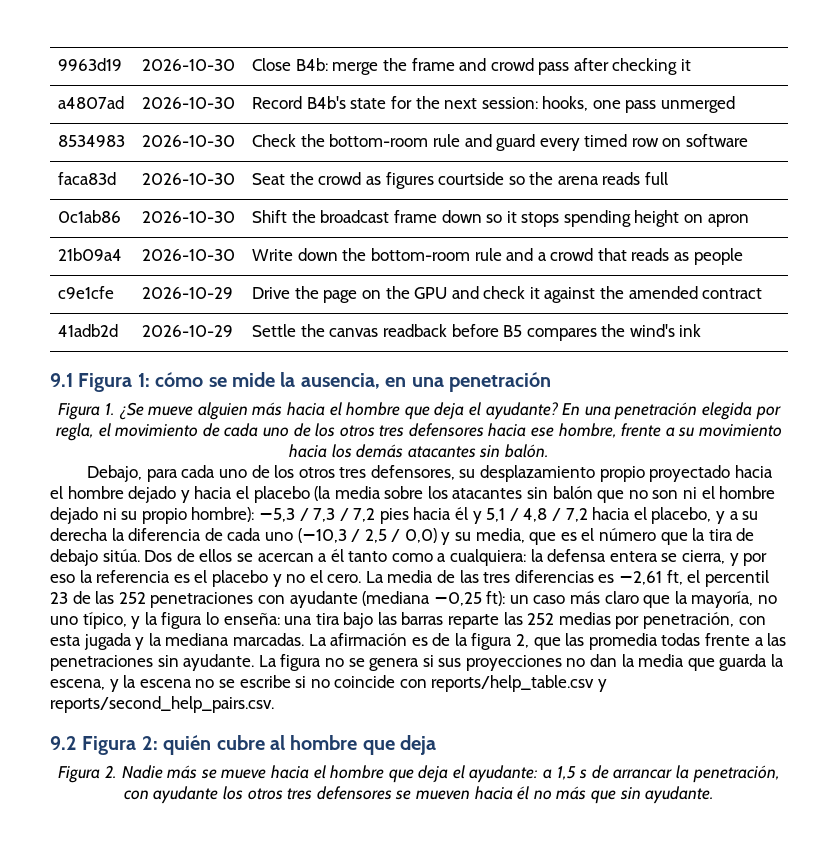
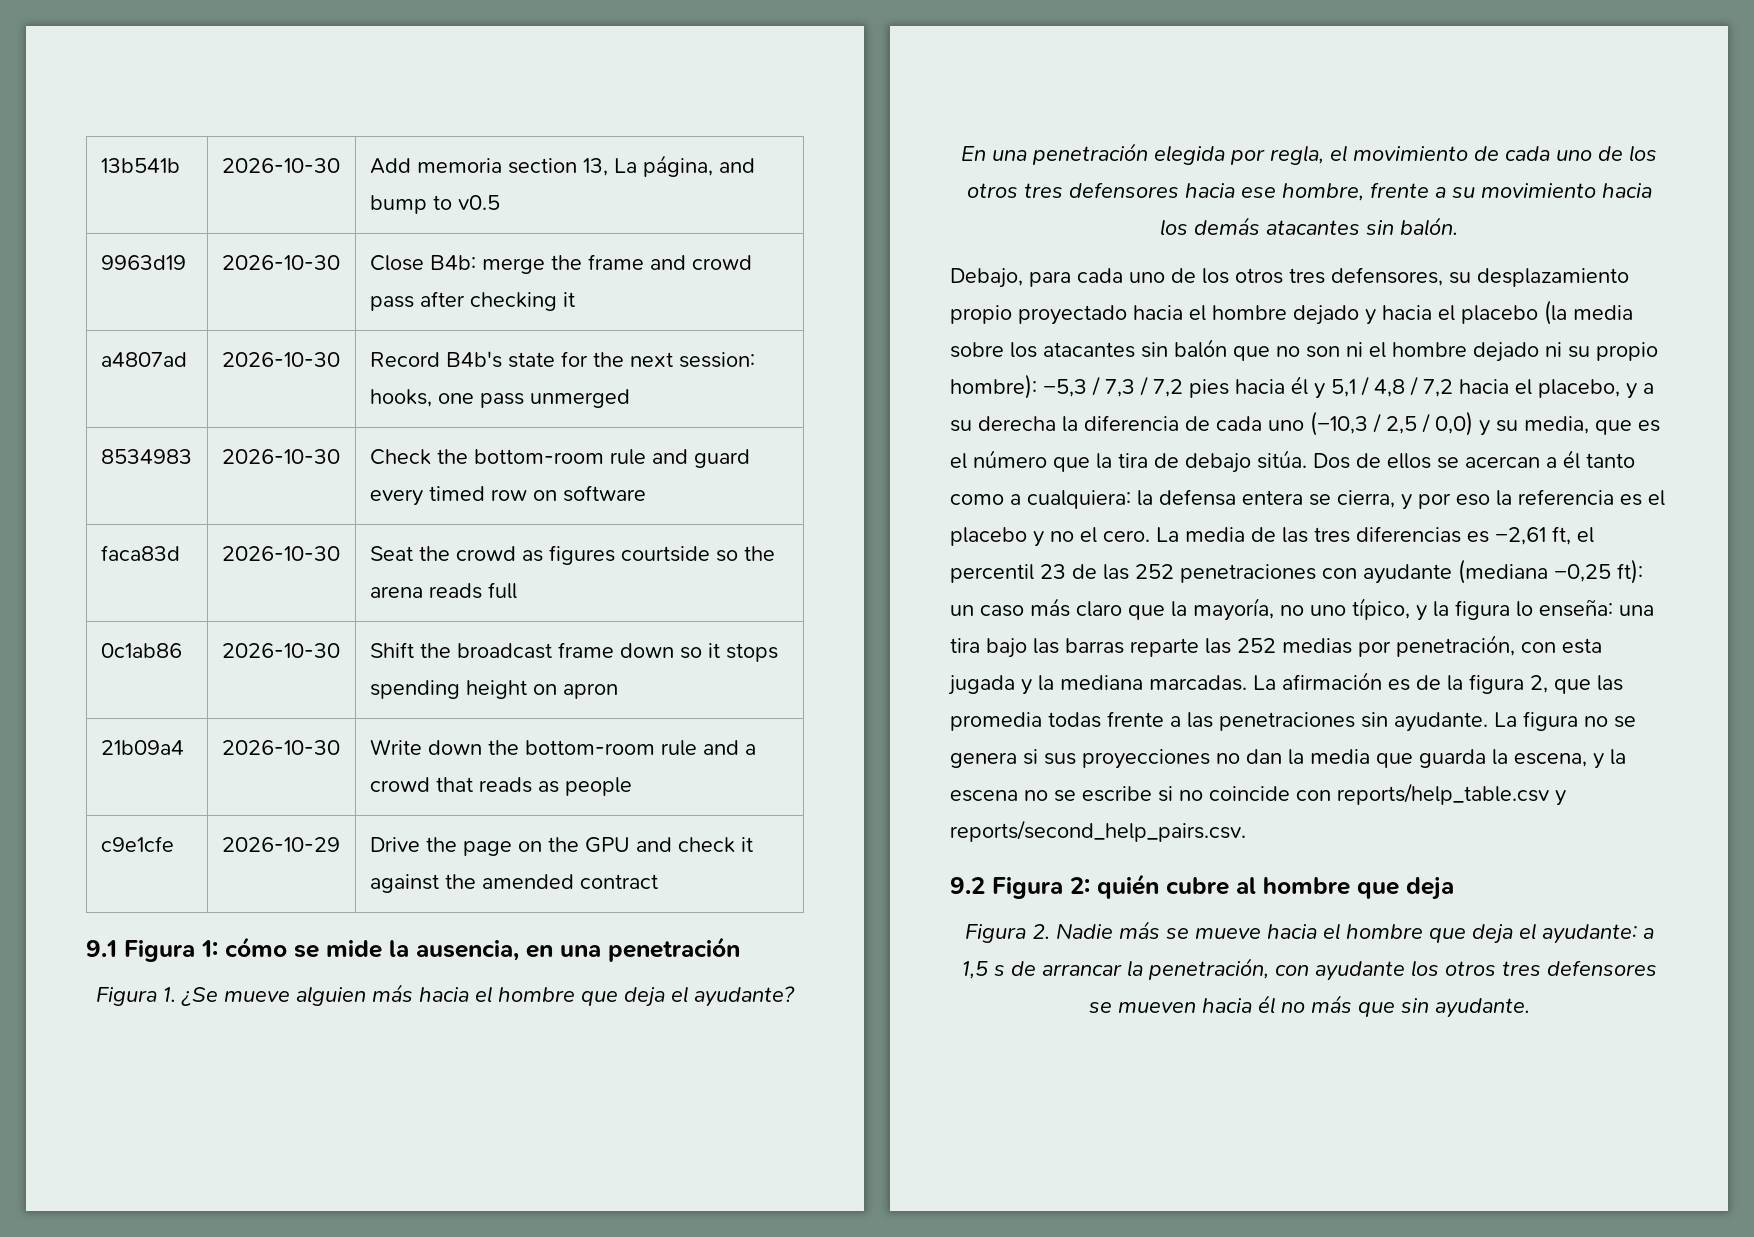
(58, 64) none -> [100,158,180,173] [221,158,340,173] [369,155,755,177] [369,195,500,214] 13b541b | 2026-10-30 | Add memoria section 13, La página, and bump to v0.5 //
[58,324,119,337] [142,325,234,337] [252,324,702,341] // 41adb2d | 2026-10-29 | Settle the canvas readback before B5 compares the wind's ink -> (658, 881) none

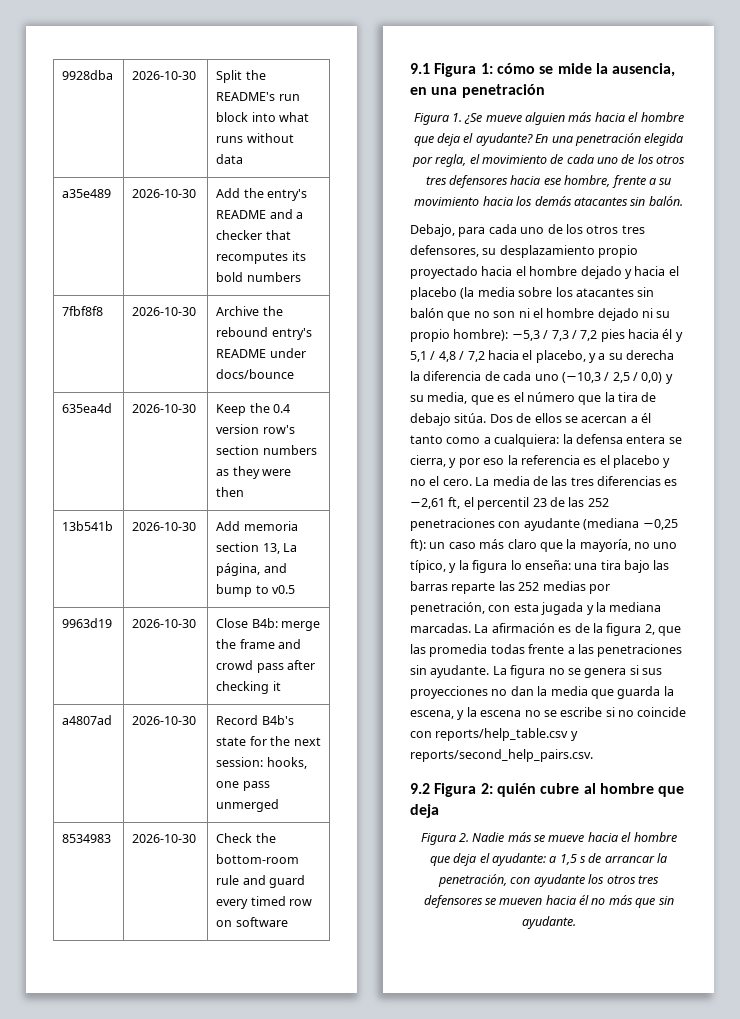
(100, 165) none -> [62,70,114,80] [132,71,197,80] [216,70,266,83] [216,92,300,101] [216,112,310,122] [216,133,294,143] [216,154,244,164] [62,189,112,198] [132,189,197,198] [216,188,308,201] [216,209,304,219] [216,230,291,240] [216,251,306,264] [216,272,301,282] [62,306,104,316] [132,307,197,316] [216,306,283,316] [216,327,312,340] [216,348,306,358] [216,369,295,379] [62,403,113,413] [132,404,197,413] [216,403,291,416] [216,424,295,434] [216,445,317,455] [216,466,292,479] [216,487,245,497] 9928dba | 2026-10-30 | Split the README's run block into what runs without data // a35e489 | 2026-10-30 | Add the entry's README and a checker that recomputes its bold numbers // 7fbf8f8 | 2026-10-30 | Archive the rebound entry's README under docs/bounce // 635ea4d | 2026-10-30 | Keep the 0.4 version row's section numbers as they were then //
[100,545,180,561] [221,546,340,561] [369,545,775,565] [369,582,517,599] [100,643,182,658] [221,643,340,658] [369,642,778,662] [369,680,618,699] [100,740,184,755] [221,740,340,755] [369,739,756,756] [369,777,632,796] [100,836,174,852] [221,837,340,852] [369,837,753,856] [369,874,658,893] // faca83d | 2026-10-30 | Seat the crowd as figures courtside so the arena reads full // 0c1ab86 | 2026-10-30 | Shift the broadcast frame down so it stops spending height on apron // 21b09a4 | 2026-10-30 | Write down the bottom-room rule and a crowd that reads as people // c9e1cfe | 2026-10-29 | Drive the page on the GPU and check it against the amended contract -> (288, 922) none

